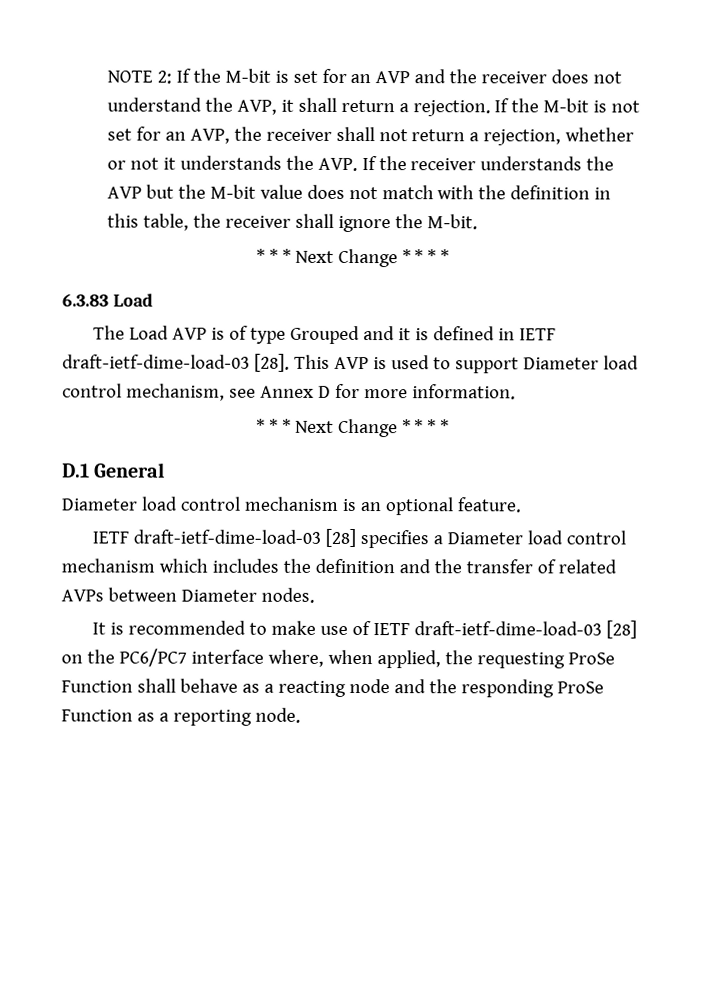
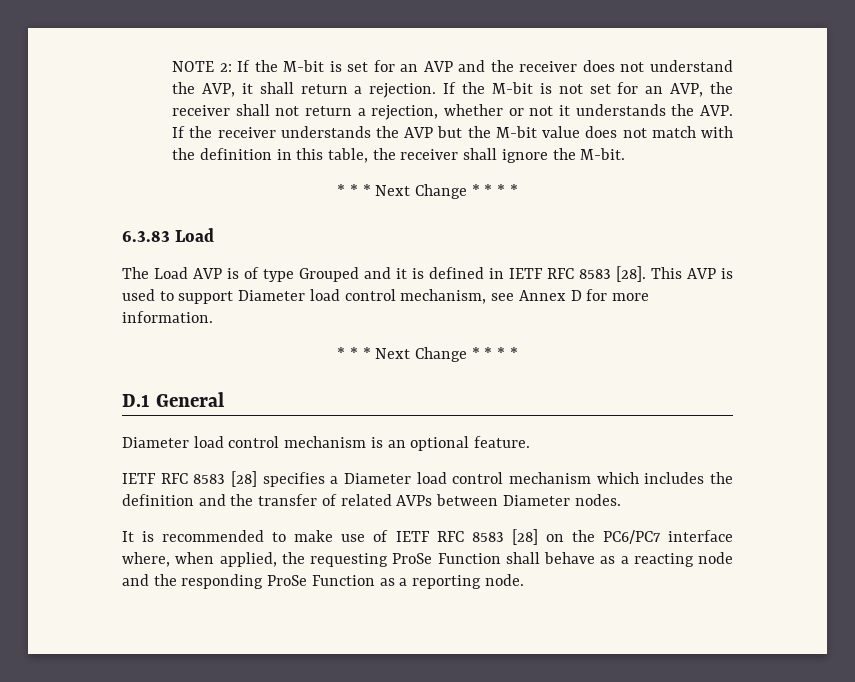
[62,354,250,369] draft-ietf-dime-load-03 -> [547,268,611,279] RFC 8583
[132,529,321,544] draft-ietf-dime-load-03 -> [160,473,226,484] RFC 8583
[413,621,602,636] draft-ietf-dime-load-03 -> [436,531,504,542] RFC 8583

